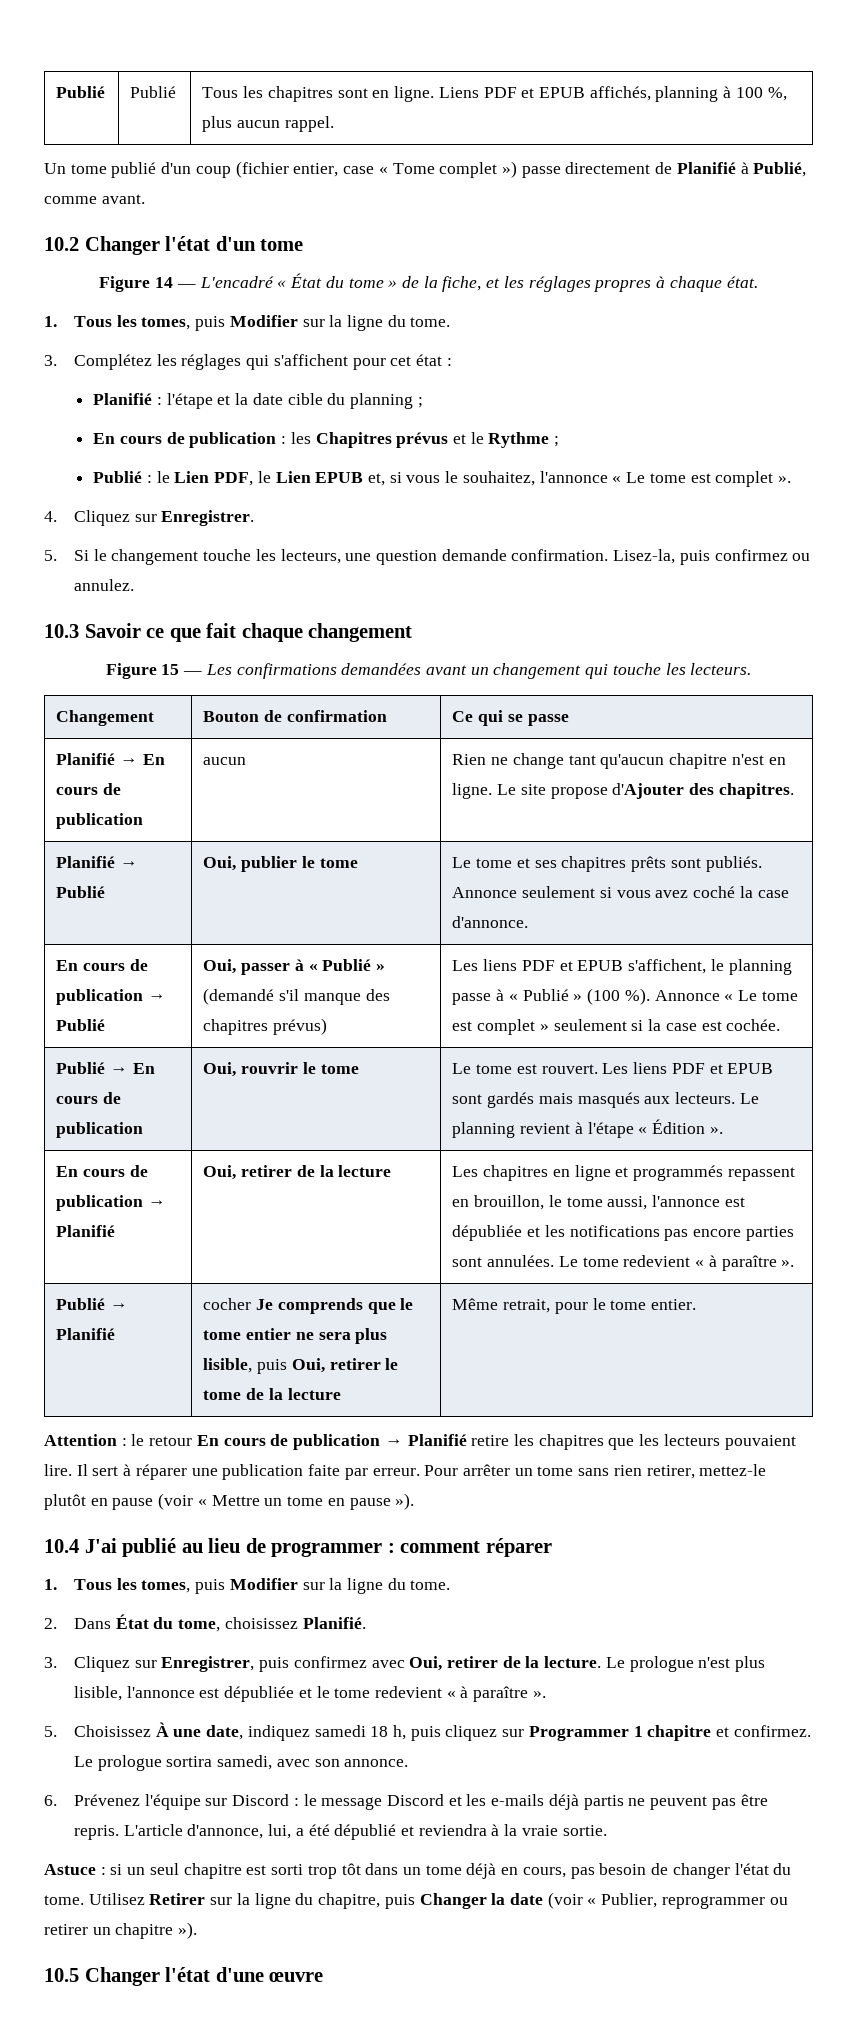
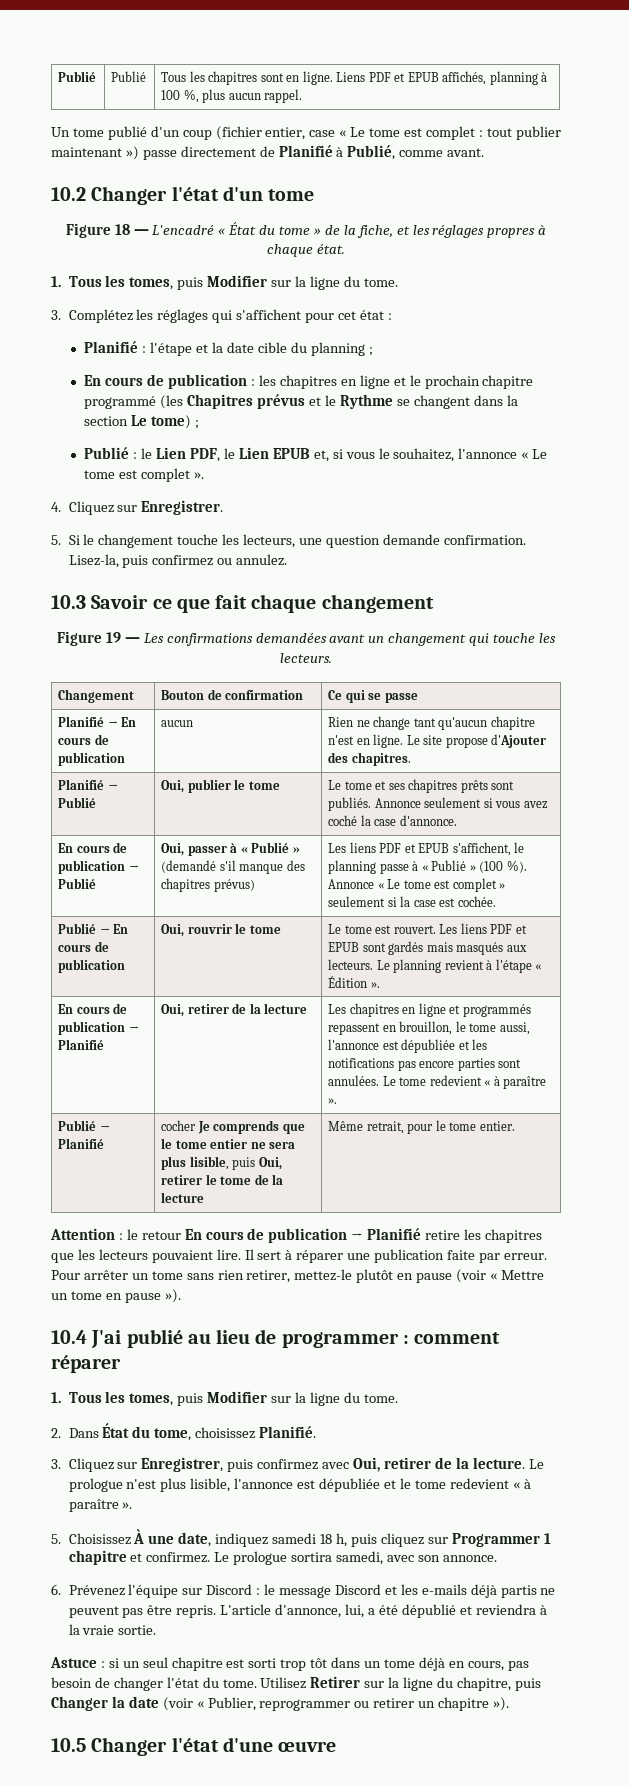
[392,162,498,178] Tome complet -> [350,126,561,140] [51,147,122,157] Le tome est complet : tout publier maintenant
[155,277,174,288] 14 -> [114,224,130,235] 18
(311, 438) none -> [279,375,534,389] [84,395,184,409] chapitres en ligne et le prochain chapitre programmé (les
(550, 440) none -> [396,395,518,409] [84,415,192,429] se changent dans la section Le tome)
[161,664,180,675] 15 -> [105,632,121,643] 19

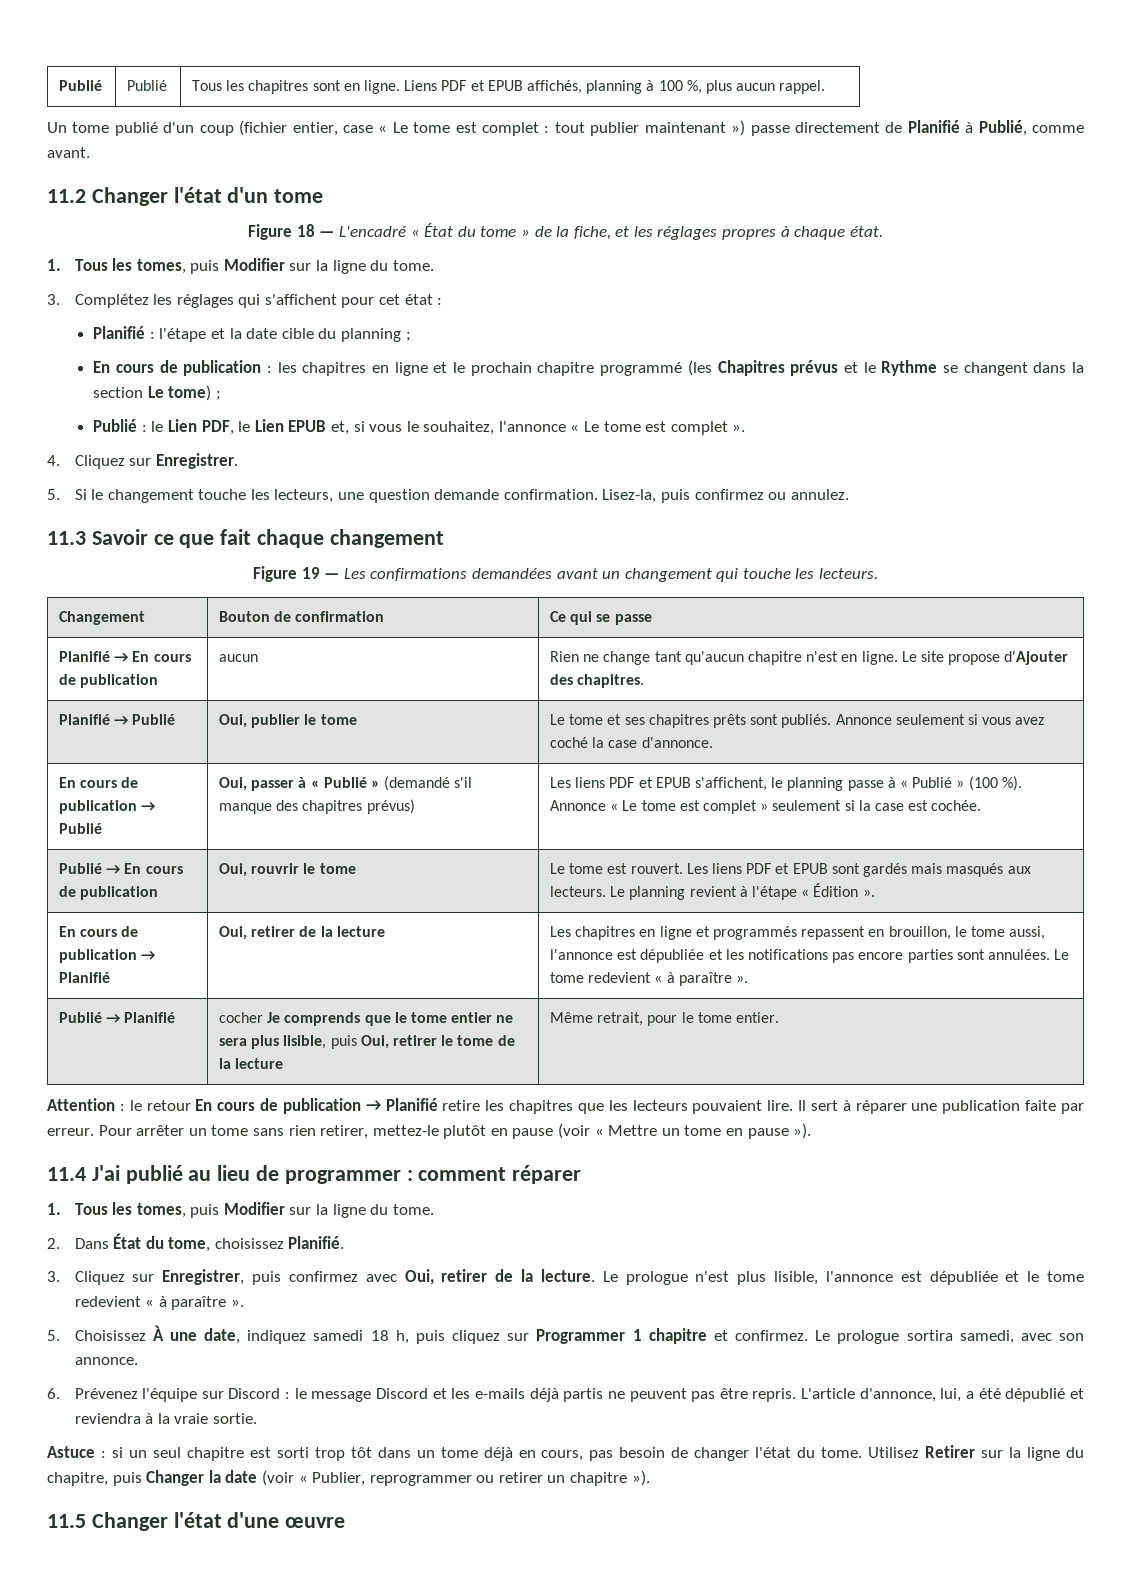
[51,187,86,201] 10.2 -> [47,189,86,203] 11.2
[51,595,86,609] 10.3 -> [47,531,86,545] 11.3
[51,1330,87,1344] 10.4 -> [47,1167,86,1181] 11.4
[51,1738,86,1752] 10.5 -> [47,1514,86,1528] 11.5

